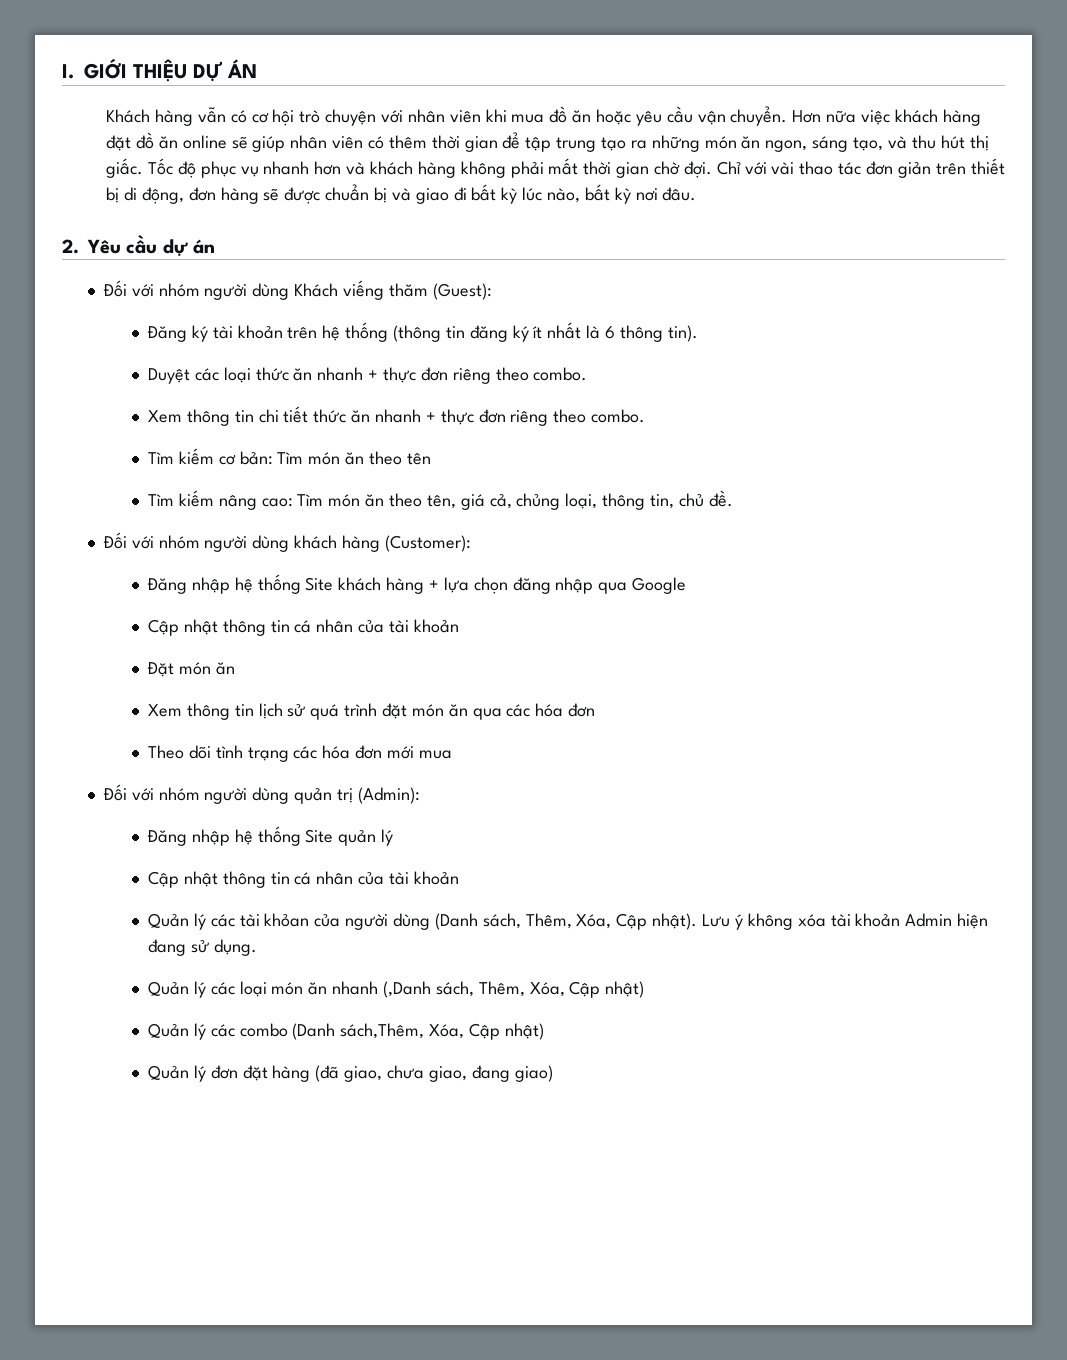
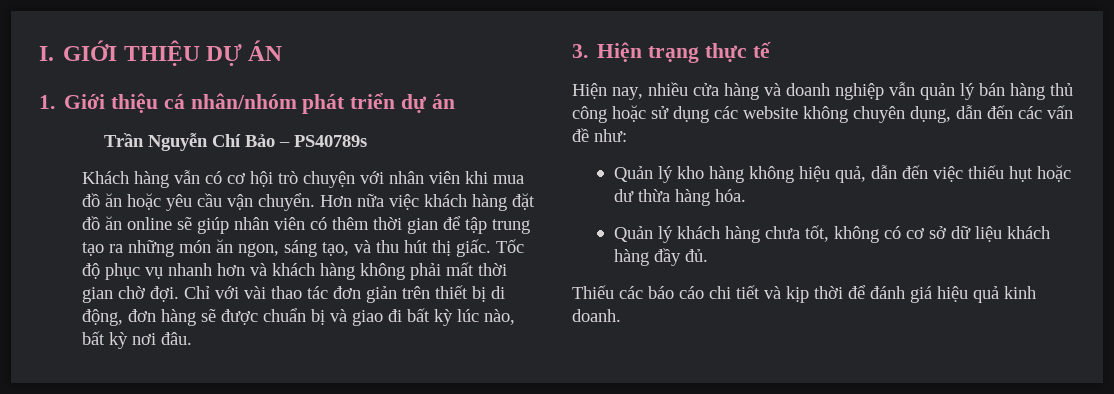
(258, 68) none -> [39,93,455,114] [103,132,367,151] // 1. Giới thiệu cá nhân/nhóm phát triển dự án // Trần Nguyễn Chí Bảo – PS40789s
[62,234,216,256] [102,280,492,300] [147,322,698,342] [148,367,588,384] [148,406,646,426] [148,448,431,465] [148,490,733,510] [102,532,471,552] [147,574,687,594] [148,619,459,636] [147,662,235,677] [148,703,596,720] [148,745,452,762] [102,784,420,804] [147,826,394,846] [148,871,459,888] [148,913,989,930] [148,939,257,956] [148,981,645,998] [148,1023,544,1040] [148,1065,553,1082] 2. Yêu cầu dự án // Đối với nhóm người dùng Khách viếng thăm (Guest): // Đăng ký tài khoản trên hệ thống (thông tin đăng ký ít nhất là 6 thông tin). // Duyệt các loại thức ăn nhanh + thực đơn riêng theo combo. // Xem thông tin chi tiết thức ăn nhanh + thực đơn riêng theo combo. // Tìm kiếm cơ bản: Tìm món ăn theo tên // Tìm kiếm nâng cao: Tìm món ăn theo tên, giá cả, chủng loại, thông tin, chủ đề. // Đối với nhóm người dùng khách hàng (Customer): // Đăng nhập hệ thống Site khách hàng + lựa chọn đăng nhập qua Google // Cập nhật thông tin cá nhân của tài khoản // Đặt món ăn // Xem thông tin lịch sử quá trình đặt món ăn qua các hóa đơn // Theo dõi tình trạng các hóa đơn mới mua // Đối với nhóm người dùng quản trị (Admin): // Đăng nhập hệ thống Site quản lý // Cập nhật thông tin cá nhân của tài khoản // Quản lý các tài khỏan của người dùng (Danh sách, Thêm, Xóa, Cập nhật). Lưu ý không xóa tài khoản Admin hiện đang sử dụng. // Quản lý các loại món ăn nhanh (,Danh sách, Thêm, Xóa, Cập nhật) // Quản lý các combo (Danh sách,Thêm, Xóa, Cập nhật) // Quản lý đơn đặt hàng (đã giao, chưa giao, đang giao) -> [572,42,771,63] [572,82,1073,100] [572,105,1073,123] [572,128,627,142] [614,165,1072,183] [614,189,747,206] [614,225,1051,243] [614,248,709,266] [572,285,1036,303] [572,309,621,322] 3. Hiện trạng thực tế // Hiện nay, nhiều cửa hàng và doanh nghiệp vẫn quản lý bán hàng thủ công hoặc sử dụng các website không chuyên dụng, dẫn đến các vấn đề như: // Quản lý kho hàng không hiệu quả, dẫn đến việc thiếu hụt hoặc dư thừa hàng hóa. // Quản lý khách hàng chưa tốt, không có cơ sở dữ liệu khách hàng đầy đủ. // Thiếu các báo cáo chi tiết và kịp thời để đánh giá hiệu quả kinh doanh.

